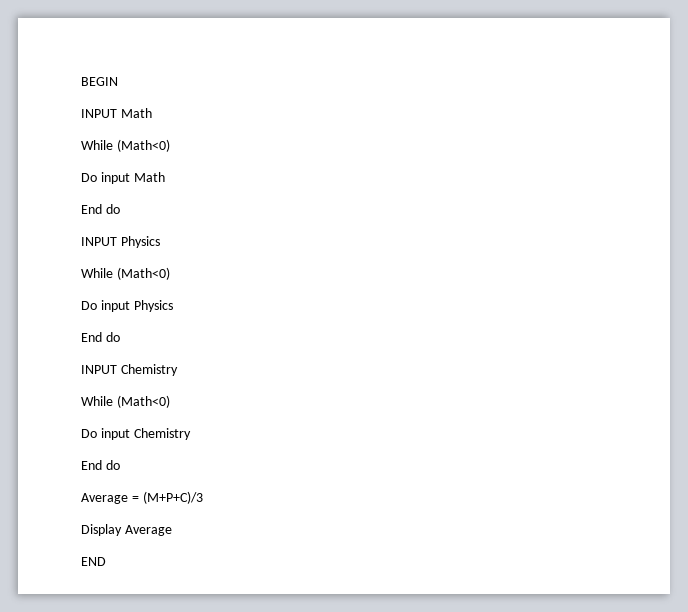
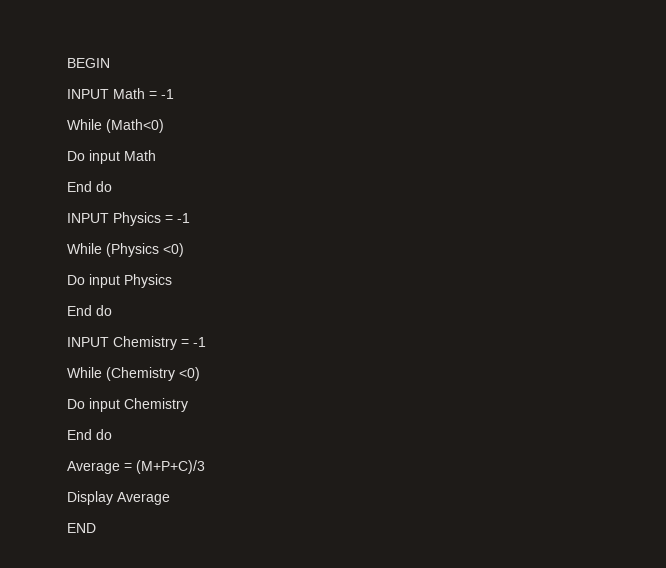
(152, 113) none -> [149,89,174,99] = -1
[81,267,170,280] // While (Math<0) -> [165,213,190,223] [67,243,184,257] = -1 // While (Physics <0)
[81,395,170,408] // While (Math<0) -> [181,337,206,347] [67,367,200,381] = -1 // While (Chemistry <0)

